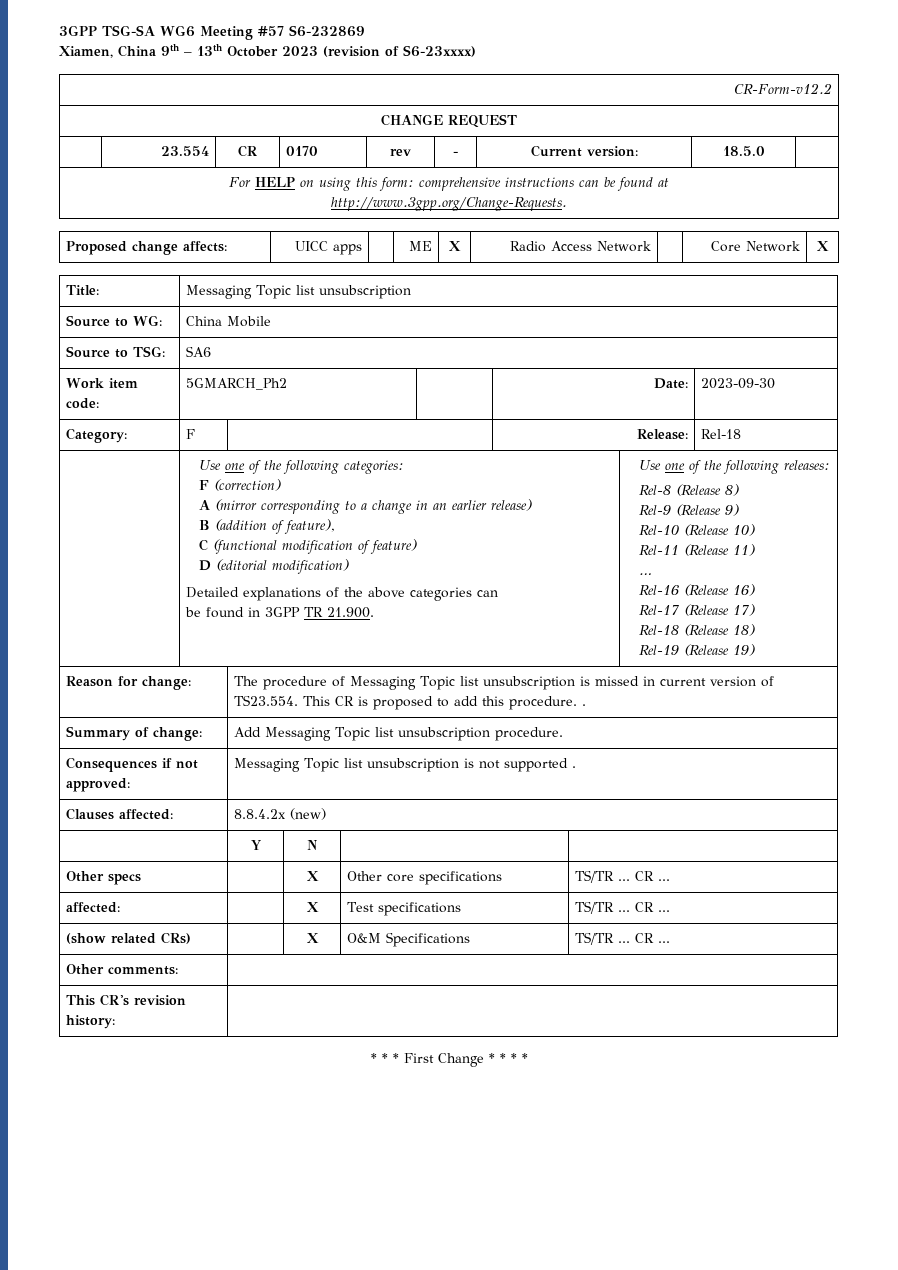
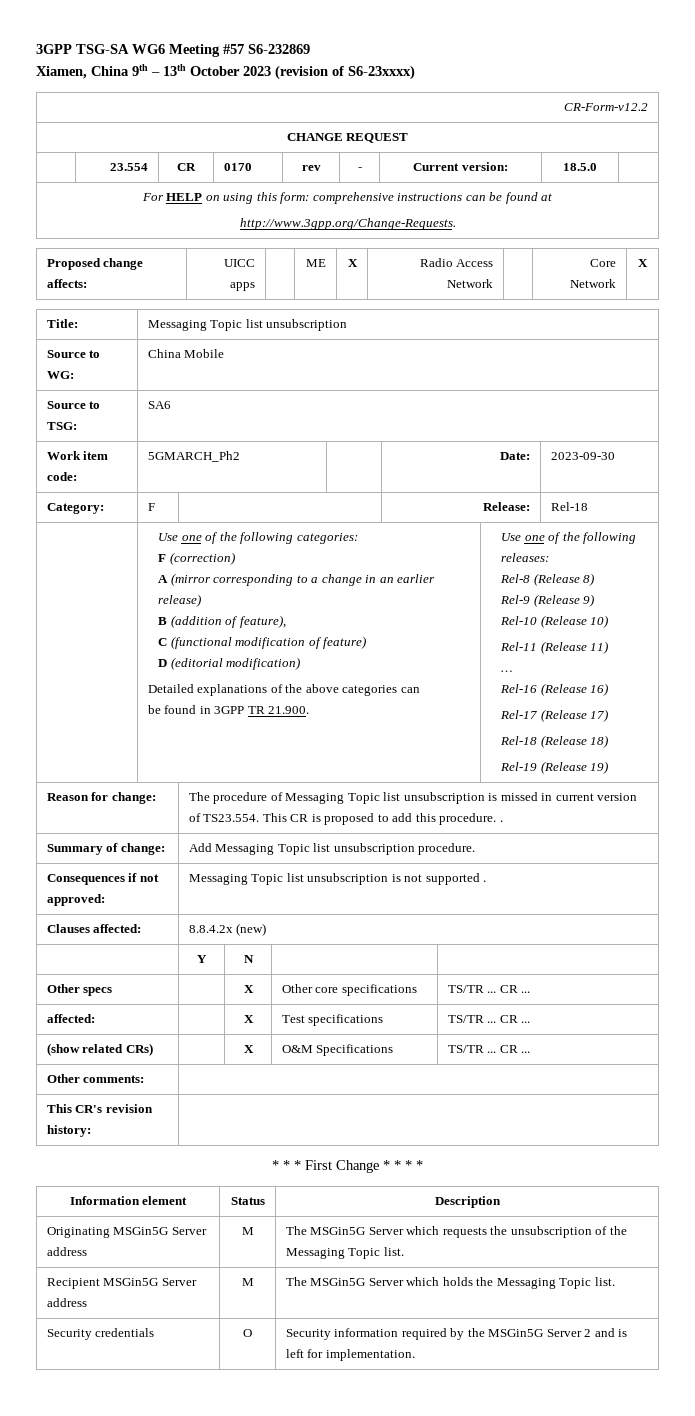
(528, 1058) none -> [69,1196,188,1205] [230,1197,265,1205] [434,1196,501,1208] [46,1227,207,1238] [46,1247,87,1256] [241,1227,254,1235] [285,1226,627,1238] [285,1247,404,1259] [46,1278,197,1289] [46,1298,87,1307] [241,1278,254,1286] [285,1277,615,1289] [46,1328,155,1340] [243,1329,252,1337] [285,1328,628,1340] [285,1349,415,1361] // Information element | Status | Description // Originating MSGin5G Server address | M | The MSGin5G Server which requests the unsubscription of the Messaging Topic list. // Recipient MSGin5G Server address | M | The MSGin5G Server which holds the Messaging Topic list. // Security credentials | O | Security information required by the MSGin5G Server 2 and is left for implementation.

